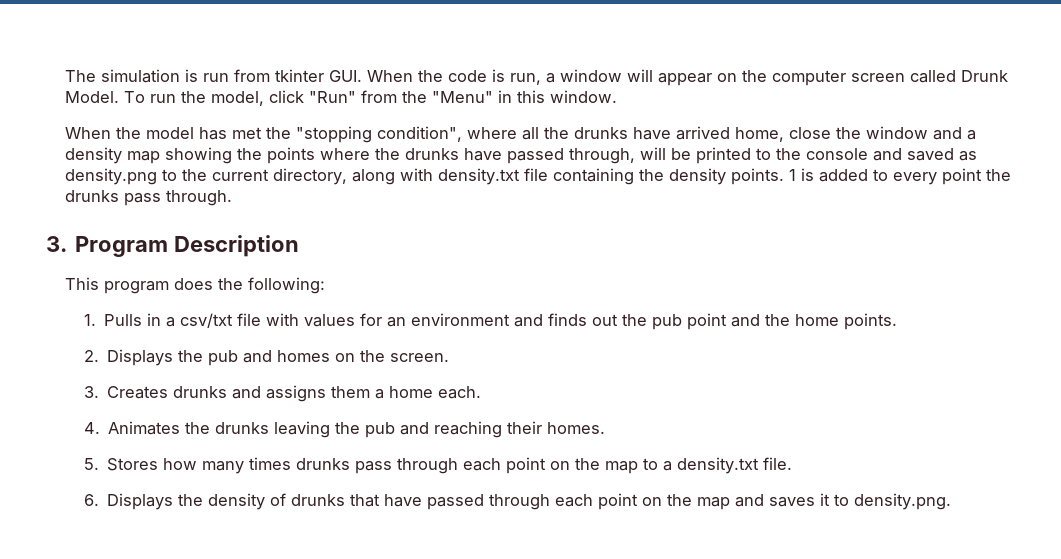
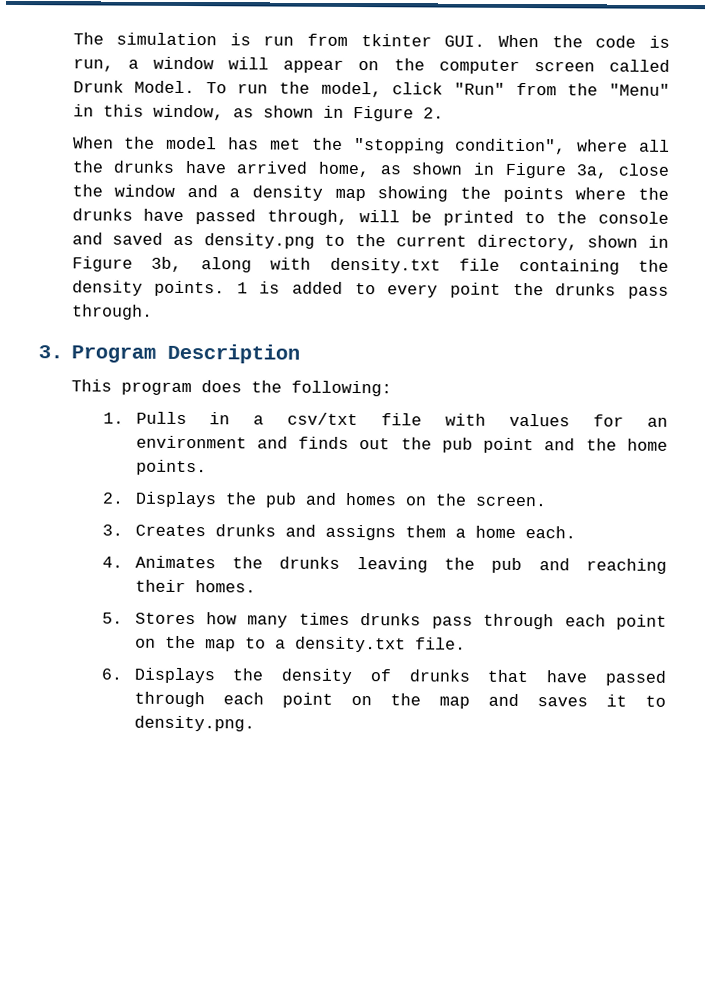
[549,90,617,103] window. -> [152,104,444,122] window, as shown in Figure 2.
(784, 134) none -> [379,162,608,179] as shown in Figure 3a,
(347, 176) none -> [587,235,670,248] [71,256,183,272] shown in Figure 3b,

